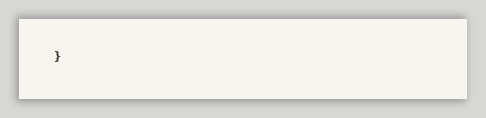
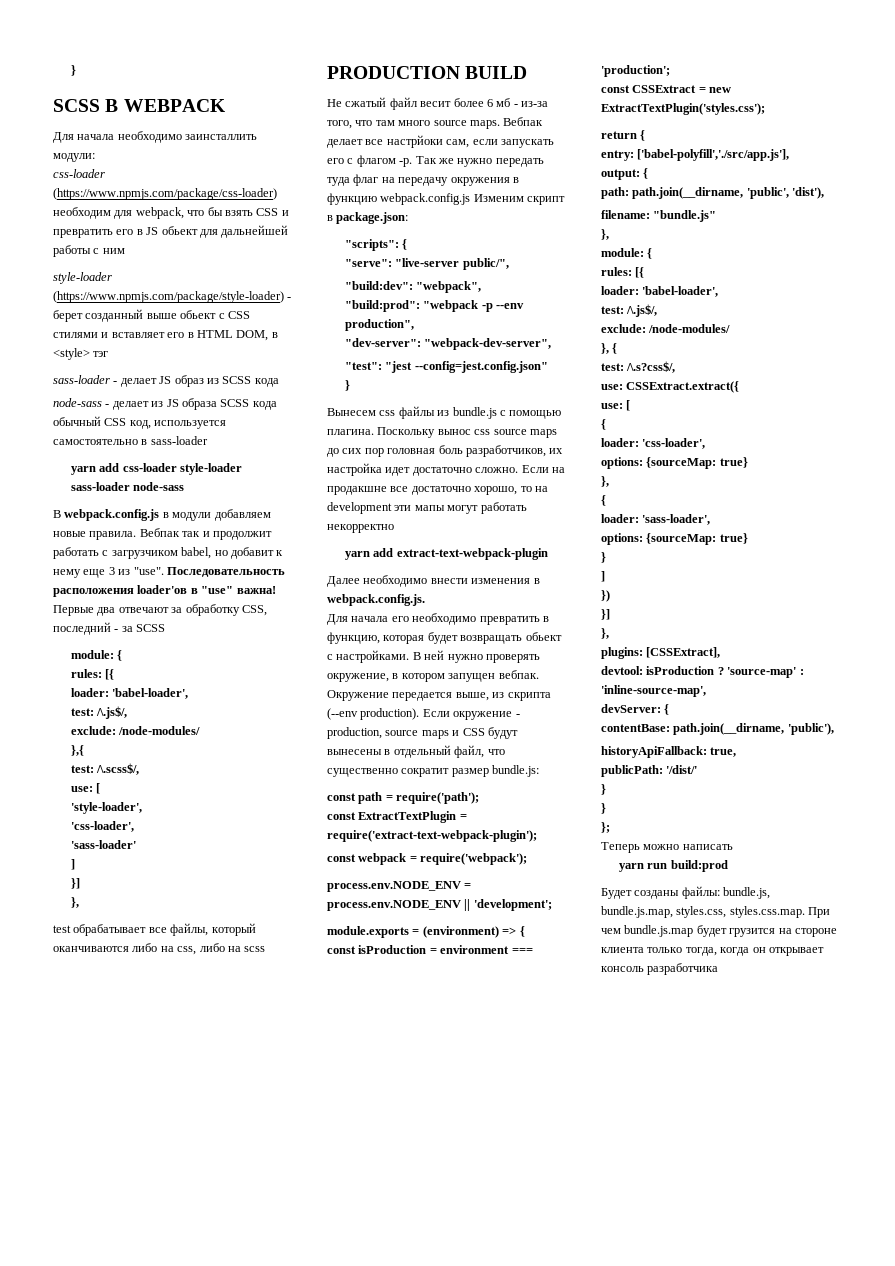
[53,51,61,62] } -> [70,65,76,76] [53,99,226,112] [53,131,258,143] [53,153,95,162] [53,169,105,178] [53,188,277,200] [53,207,289,219] [53,225,289,238] [53,245,125,257] [53,272,112,284] [53,291,292,303] [53,309,250,322] [53,330,278,341] [53,348,109,360] [53,375,279,387] [53,398,277,410] [53,416,227,429] [53,436,208,445] [70,463,242,475] [70,482,185,491] [53,509,271,521] [53,528,272,540] [53,547,284,559] [53,567,285,578] [53,585,276,597] [53,604,267,616] [53,622,166,635] [70,650,123,661] [70,669,115,680] [70,688,189,699] [70,706,128,719] [70,726,201,735] [70,745,84,756] [70,763,140,775] [70,783,101,794] [70,802,142,814] [70,821,134,832] [70,840,136,849] [70,859,75,870] [70,878,80,889] [70,897,79,908] [53,923,256,936] [53,943,266,955] [327,66,528,79] [327,97,548,110] [327,117,544,129] [327,135,554,148] [327,155,544,167] [327,174,519,186] [327,193,566,205] [327,212,409,224] [344,239,408,251] [344,258,509,270] [344,281,482,293] [344,300,524,312] [344,319,414,331] [344,338,552,350] [344,361,548,373] [344,380,350,391] [327,406,562,419] [327,427,557,438] [327,445,564,457] [327,463,565,476] [327,486,548,495] [327,502,527,514] [327,524,394,533] [344,548,548,560] [327,575,540,587] [327,594,425,606] [327,613,549,625] [327,632,562,644] [327,650,540,663] [327,670,539,682] [327,690,551,701] [327,708,520,720] [327,727,518,739] [327,745,505,758] [327,765,540,777] [327,792,480,804] [327,811,467,823] [327,830,537,842] [327,853,528,865] [327,881,472,892] [327,899,552,911] [327,926,525,938] [327,945,533,954] [601,65,670,77] [601,85,732,93] [601,103,765,115] [601,130,646,141] [601,149,790,161] [601,168,649,180] [601,187,825,199] [601,210,717,222] [601,229,609,240] [601,248,653,259] [601,267,645,278] [601,286,719,297] [601,304,658,317] [601,324,731,333] [601,343,618,354] [601,361,676,373] [601,381,740,393] [601,400,631,411] [601,419,606,430] [601,438,706,449] [601,457,748,469] [601,476,609,487] [601,495,606,506] [601,514,711,525] [601,533,748,545] [601,552,606,563] [601,571,605,582] [601,590,610,602] [601,609,610,620] [601,628,609,639] [601,647,721,659] [601,666,804,678] [601,685,706,697] [601,704,670,715] [601,723,834,735] [601,746,737,758] [601,765,698,777] [601,784,606,795] [601,803,606,814] [601,822,610,833] [601,842,733,853] [618,860,728,872] [601,886,771,899] [601,906,831,918] [601,925,837,937] [601,947,824,956] [601,963,719,975] } // SCSS В WEBPACK // Для начала необходимо заинсталлить модули: // css-loader (https://www.npmjs.com/package/css-loader) необходим для webpack, что бы взять CSS и превратить его в JS обьект для дальнейшей работы с ним // style-loader (https://www.npmjs.com/package/style-loader) - берет созданный выше обьект с CSS стилями и вставляет его в HTML DOM, в <style> тэг // sass-loader - делает JS образ из SCSS кода // node-sass - делает из JS образа SCSS кода обычный CSS код, используется самостоятельно в sass-loader // yarn add css-loader style-loader sass-loader node-sass // В webpack.config.js в модули добавляем новые правила. Вебпак так и продолжит работать с загрузчиком babel, но добавит к нему еще 3 из "use". Последовательность расположения loader'ов в "use" важна! Первые два отвечают за обработку CSS, последний - за SCSS // module: { // rules: [{ // loader: 'babel-loader', // test: /\.js$/, // exclude: /node-modules/ // },{ // test: /\.scss$/, // use: [ // 'style-loader', // 'css-loader', // 'sass-loader' // ] // }] // }, // test обрабатывает все файлы, который оканчиваются либо на css, либо на scss // PRODUCTION BUILD // Не сжатый файл весит более 6 мб - из-за того, что там много source maps. Вебпак делает все настрйоки сам, если запускать его с флагом -p. Так же нужно передать туда флаг на передачу окружения в функцию webpack.config.js Изменим скрипт в package.json: // "scripts": { // "serve": "live-server public/", // "build:dev": "webpack", // "build:prod": "webpack -p --env production", // "dev-server": "webpack-dev-server", // "test": "jest --config=jest.config.json" // } // Вынесем css файлы из bundle.js с помощью плагина. Поскольку вынос css source maps до сих пор головная боль разработчиков, их настройка идет достаточно сложно. Если на продакшне все достаточно хорошо, то на development эти мапы могут работать некорректно // yarn add extract-text-webpack-plugin // Далее необходимо внести изменения в webpack.config.js. // Для начала его необходимо превратить в функцию, которая будет возвращать обьект с настройками. В ней нужно проверять окружение, в котором запущен вебпак. Окружение передается выше, из скрипта (--env production). Если окружение - production, source maps и CSS будут вынесены в отдельный файл, что существенно сократит размер bundle.js: // const path = require('path'); // const ExtractTextPlugin = require('extract-text-webpack-plugin'); // const webpack = require('webpack'); // process.env.NODE_ENV = process.env.NODE_ENV || 'development'; // module.exports = (environment) => { // const isProduction = environment === 'production'; // const CSSExtract = new ExtractTextPlugin('styles.css'); // return { // entry: ['babel-polyfill','./src/app.js'], // output: { // path: path.join(__dirname, 'public', 'dist'), // filename: "bundle.js" // }, // module: { // rules: [{ // loader: 'babel-loader', // test: /\.js$/, // exclude: /node-modules/ // }, { // test: /\.s?css$/, // use: CSSExtract.extract({ // use: [ // { // loader: 'css-loader', // options: {sourceMap: true} // }, // { // loader: 'sass-loader', // options: {sourceMap: true} // } // ] // }) // }] // }, // plugins: [CSSExtract], // devtool: isProduction ? 'source-map' : 'inline-source-map', // devServer: { // contentBase: path.join(__dirname, 'public'), // historyApiFallback: true, // publicPath: '/dist/' // } // } // }; // Теперь можно написать // yarn run build:prod // Будет созданы файлы: bundle.js, bundle.js.map, styles.css, styles.css.map. При чем bundle.js.map будет грузится на стороне клиента только тогда, когда он открывает консоль разработчика

